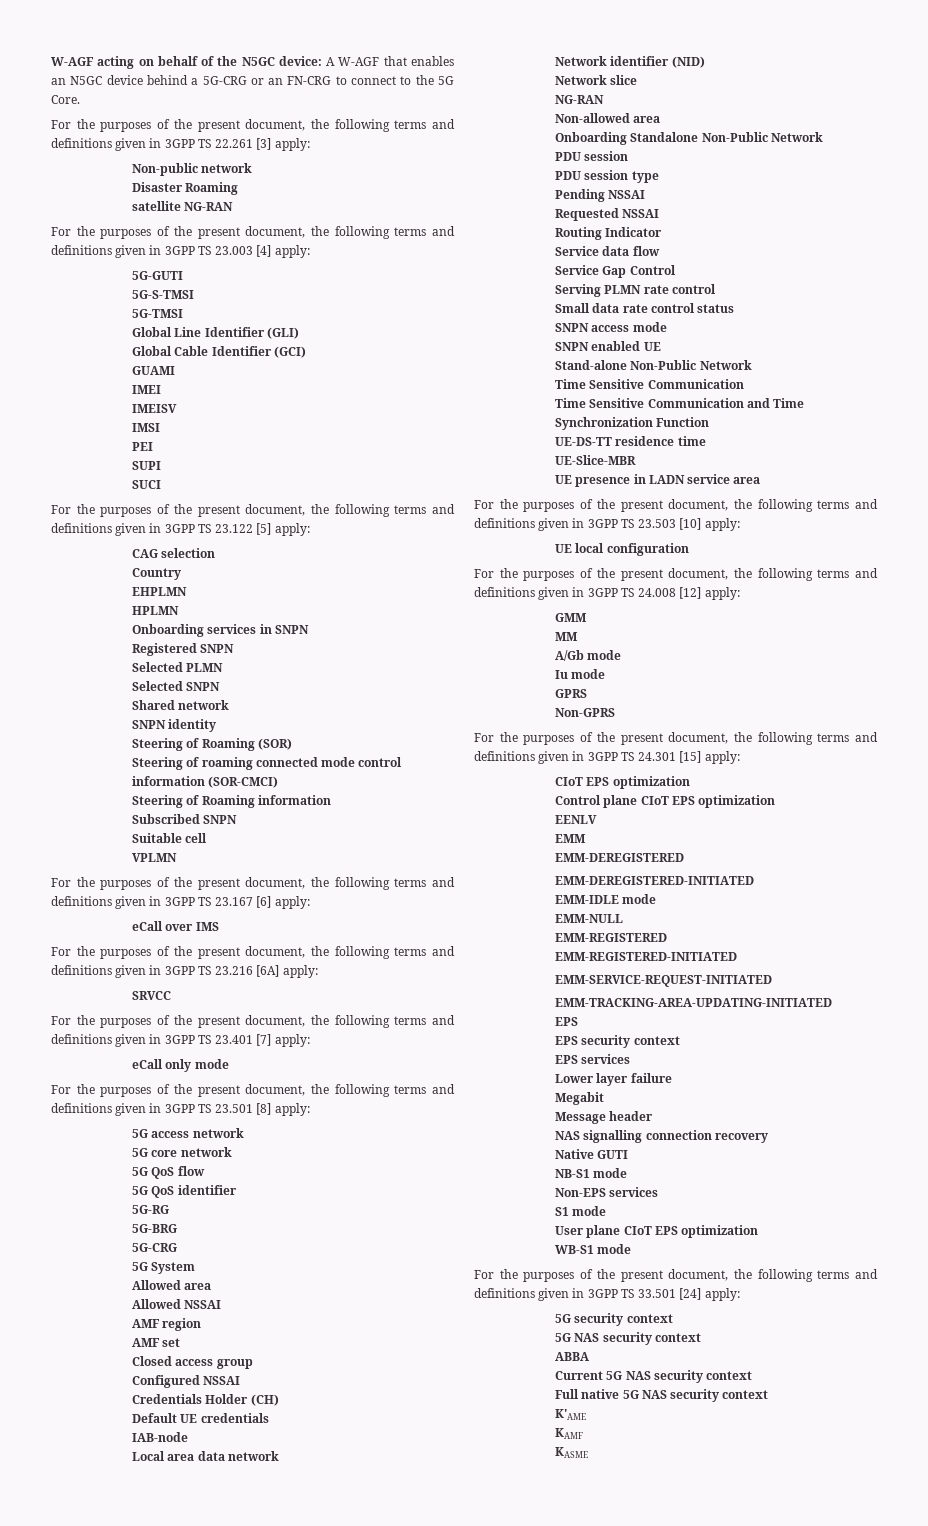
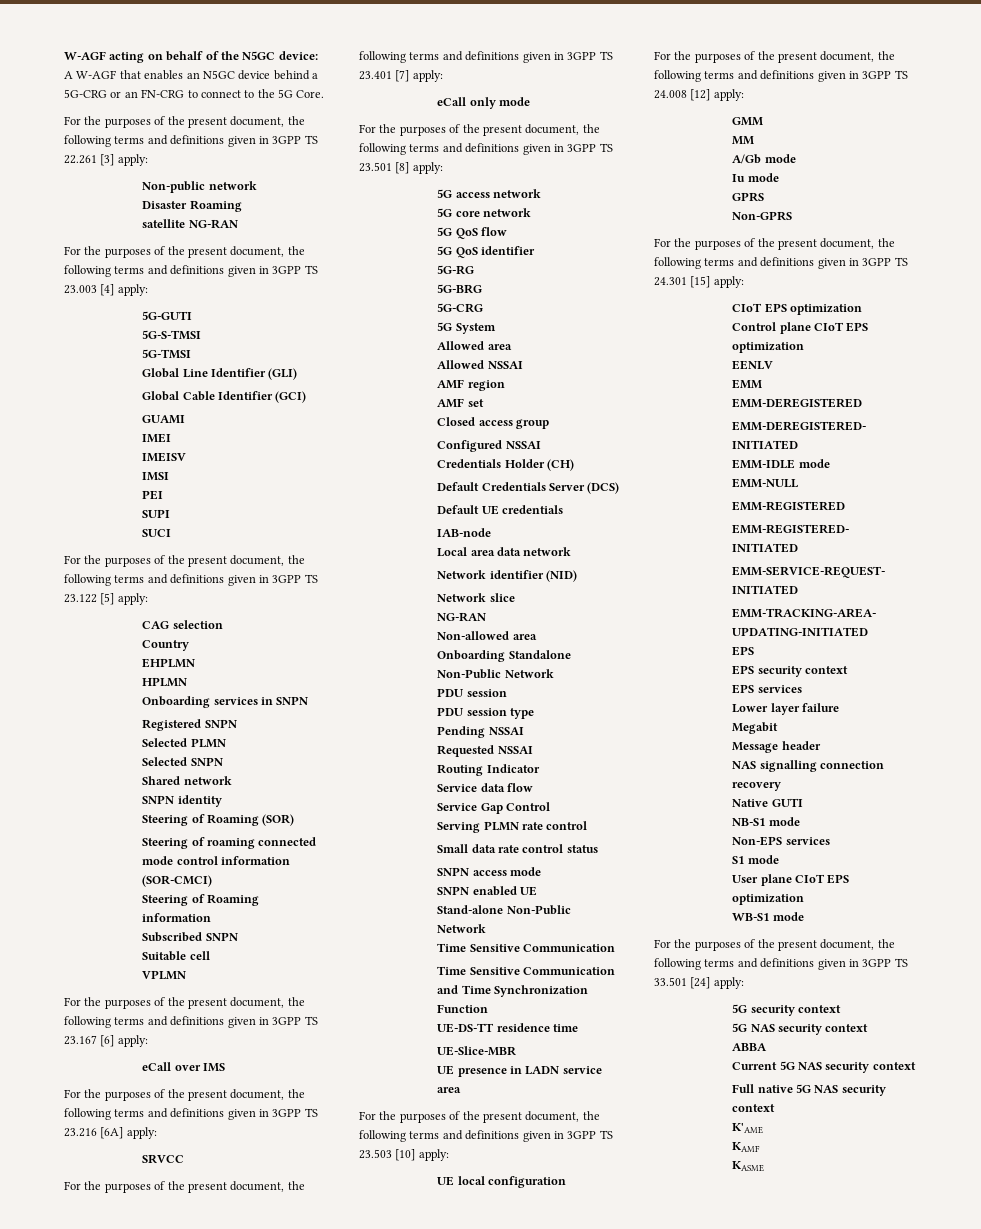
(279, 1400) none -> [437,482,620,494] // Default Credentials Server (DCS)

